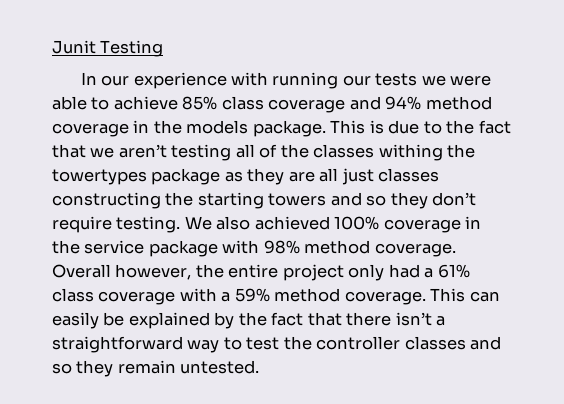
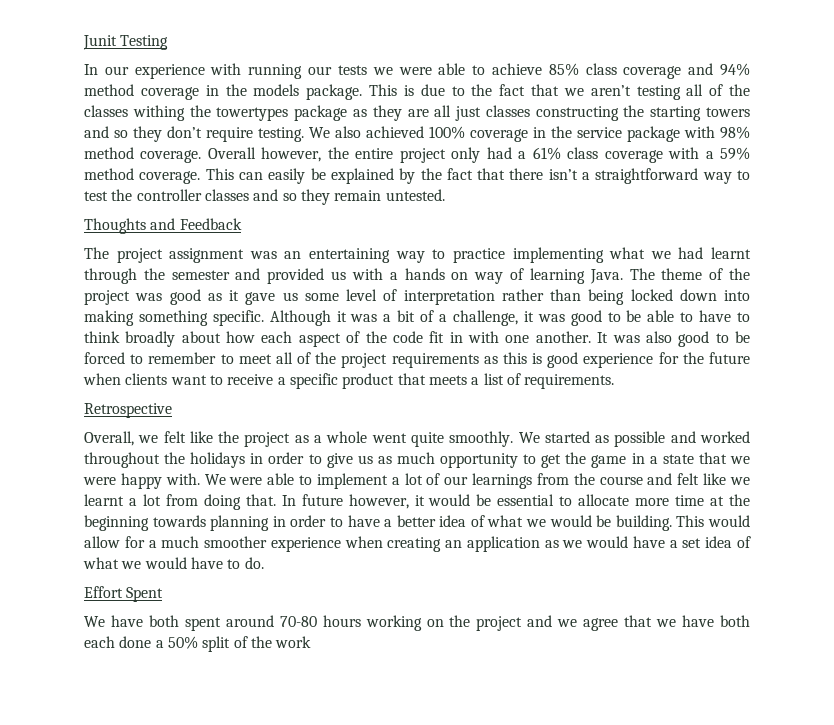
(260, 367) none -> [84,218,242,234] [84,247,752,263] [84,268,750,284] [84,289,750,305] [84,310,751,326] [84,331,750,347] [84,352,750,368] [83,373,615,389] [84,403,172,418] [84,431,750,447] [84,452,750,468] [83,473,751,489] [84,494,751,510] [84,515,750,531] [84,536,751,552] [83,557,264,569] [84,586,164,602] [84,615,751,631] [84,636,312,652] // Thoughts and Feedback // The project assignment was an entertaining way to practice implementing what we had learnt through the semester and provided us with a hands on way of learning Java. The theme of the project was good as it gave us some level of interpretation rather than being locked down into making something specific. Although it was a bit of a challenge, it was good to be able to have to think broadly about how each aspect of the code fit in with one another. It was also good to be forced to remember to meet all of the project requirements as this is good experience for the future when clients want to receive a specific product that meets a list of requirements. // Retrospective // Overall, we felt like the project as a whole went quite smoothly. We started as possible and worked throughout the holidays in order to give us as much opportunity to get the game in a state that we were happy with. We were able to implement a lot of our learnings from the course and felt like we learnt a lot from doing that. In future however, it would be essential to allocate more time at the beginning towards planning in order to have a better idea of what we would be building. This would allow for a much smoother experience when creating an application as we would have a set idea of what we would have to do. // Effort Spent // We have both spent around 70-80 hours working on the project and we agree that we have both each done a 50% split of the work

